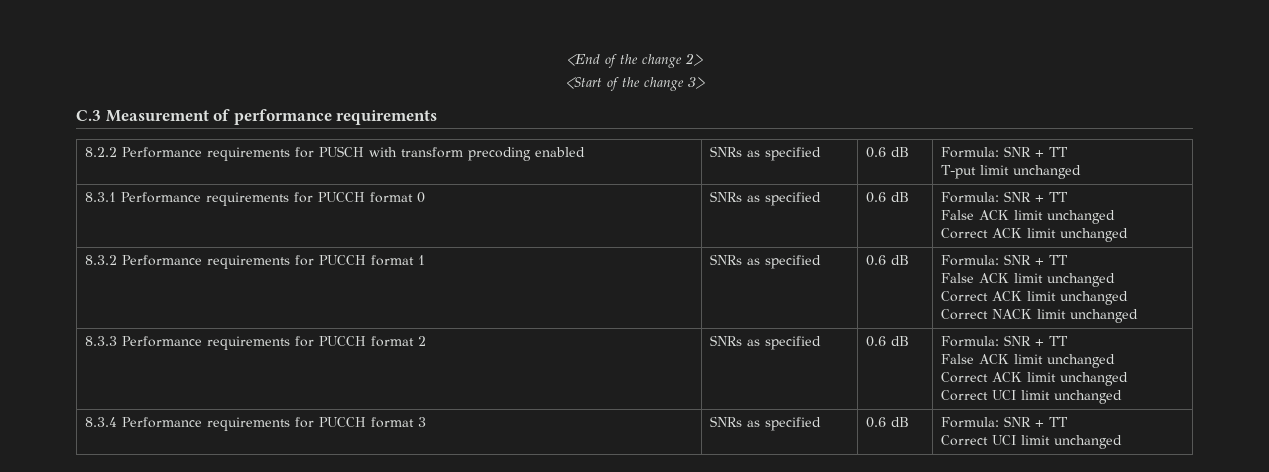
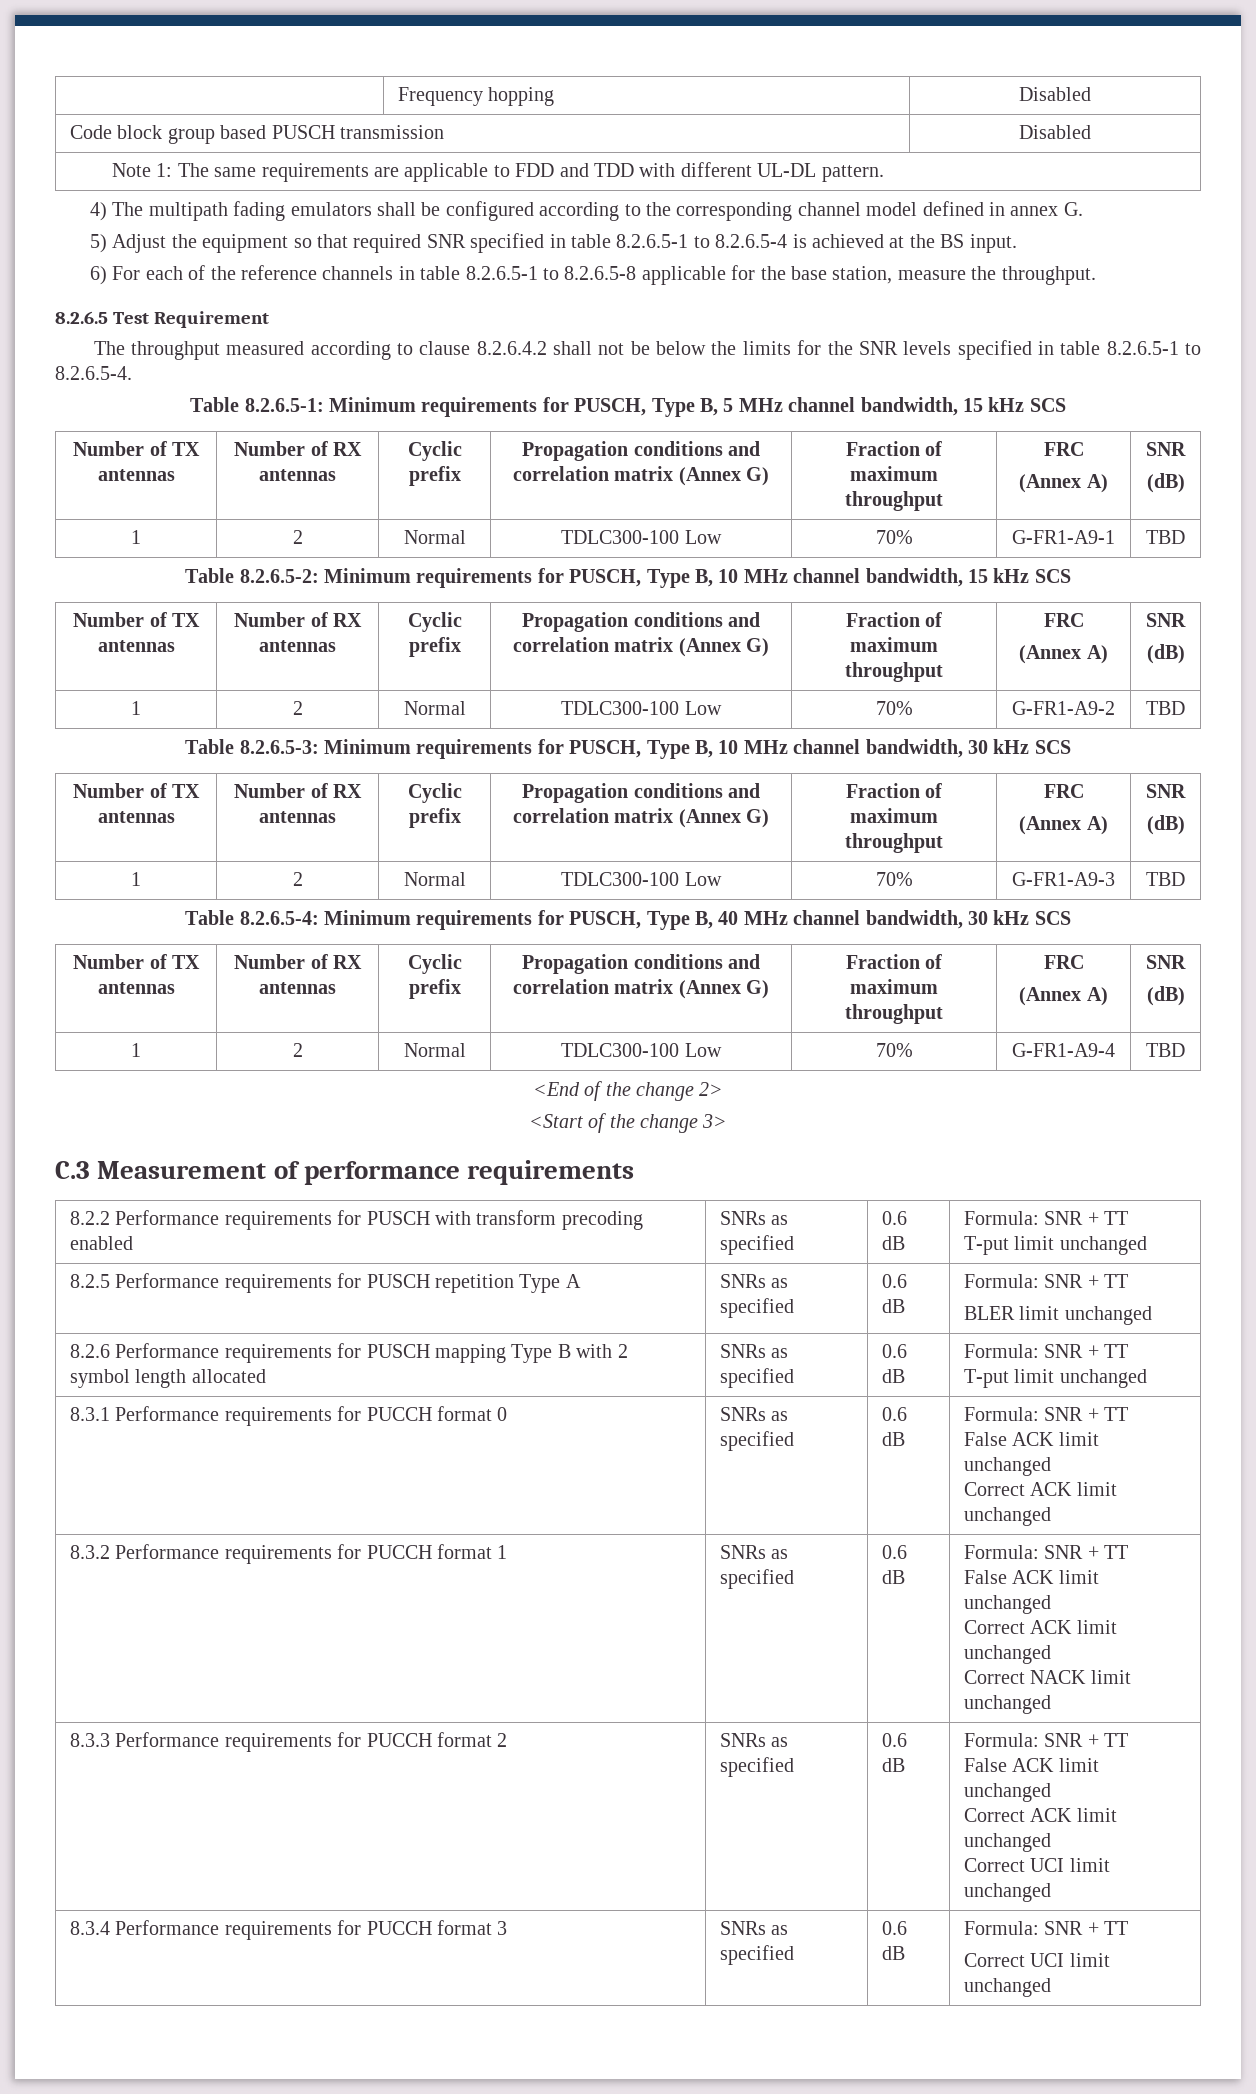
(567, 60) none -> [397,87,555,106] [1019,87,1091,101] [69,125,444,144] [1019,125,1091,139] [111,162,884,182] [90,201,1083,221] [90,233,1017,253] [90,265,1096,285] [55,311,270,328] [93,340,1202,360] [55,366,132,380] [190,397,1066,417] [73,441,200,456] [97,469,175,481] [234,441,362,456] [259,469,336,481] [407,441,462,461] [408,466,461,486] [522,441,760,461] [512,466,770,486] [845,441,943,456] [850,466,938,481] [845,491,943,511] [1043,442,1084,456] [1019,474,1108,493] [1146,442,1186,456] [1146,473,1185,493] [131,530,141,544] [292,530,303,544] [403,530,466,544] [561,530,722,544] [875,530,913,544] [1012,530,1115,544] [1146,530,1185,544] [185,568,1071,588] [73,612,200,627] [97,640,175,652] [234,612,362,627] [259,640,336,652] [407,612,462,632] [408,637,461,657] [522,612,760,632] [512,637,770,657] [845,612,943,627] [850,637,938,652] [845,662,943,682] [1043,613,1084,627] [1019,645,1108,664] [1146,613,1186,627] [1146,644,1185,664] [131,701,141,715] [292,701,303,715] [403,701,466,715] [561,701,722,715] [875,701,913,715] [1012,701,1115,715] [1146,701,1185,715] [185,739,1071,759] [73,783,200,798] [97,811,175,823] [234,783,362,798] [259,811,336,823] [407,783,462,803] [408,808,461,828] [522,783,760,803] [512,808,770,828] [845,783,943,798] [850,808,938,823] [845,833,943,853] [1043,784,1084,798] [1019,816,1108,835] [1146,784,1186,798] [1146,815,1185,835] [131,872,141,886] [292,872,303,886] [403,872,466,886] [561,872,722,886] [875,872,913,886] [1012,872,1115,886] [1146,872,1185,886] [185,910,1071,930] [73,954,200,969] [97,982,175,994] [234,954,362,969] [259,982,336,994] [407,954,462,974] [408,979,461,999] [522,954,760,974] [512,979,770,999] [845,954,943,969] [850,979,938,994] [845,1004,943,1024] [1043,955,1084,969] [1019,987,1108,1006] [1146,955,1186,969] [1146,986,1185,1006] [131,1043,141,1057] [292,1043,303,1057] [403,1043,466,1057] [561,1043,722,1057] [875,1043,913,1057] [1012,1043,1115,1057] [1146,1043,1185,1057] | Frequency hopping | Disabled // Code block group based PUSCH transmission | Disabled // Note 1: The same requirements are applicable to FDD and TDD with different UL-DL pattern. // 4) The multipath fading emulators shall be configured according to the corresponding channel model defined in annex G. // 5) Adjust the equipment so that required SNR specified in table 8.2.6.5-1 to 8.2.6.5-4 is achieved at the BS input. // 6) For each of the reference channels in table 8.2.6.5-1 to 8.2.6.5-8 applicable for the base station, measure the throughput. // 8.2.6.5 Test Requirement // The throughput measured according to clause 8.2.6.4.2 shall not be below the limits for the SNR levels specified in table 8.2.6.5-1 to 8.2.6.5-4. // Table 8.2.6.5-1: Minimum requirements for PUSCH, Type B, 5 MHz channel bandwidth, 15 kHz SCS // Number of TX antennas | Number of RX antennas | Cyclic prefix | Propagation conditions and correlation matrix (Annex G) | Fraction of maximum throughput | FRC // (Annex A) | SNR // (dB) // 1 | 2 | Normal | TDLC300-100 Low | 70% | G-FR1-A9-1 | TBD // Table 8.2.6.5-2: Minimum requirements for PUSCH, Type B, 10 MHz channel bandwidth, 15 kHz SCS // Number of TX antennas | Number of RX antennas | Cyclic prefix | Propagation conditions and correlation matrix (Annex G) | Fraction of maximum throughput | FRC // (Annex A) | SNR // (dB) // 1 | 2 | Normal | TDLC300-100 Low | 70% | G-FR1-A9-2 | TBD // Table 8.2.6.5-3: Minimum requirements for PUSCH, Type B, 10 MHz channel bandwidth, 30 kHz SCS // Number of TX antennas | Number of RX antennas | Cyclic prefix | Propagation conditions and correlation matrix (Annex G) | Fraction of maximum throughput | FRC // (Annex A) | SNR // (dB) // 1 | 2 | Normal | TDLC300-100 Low | 70% | G-FR1-A9-3 | TBD // Table 8.2.6.5-4: Minimum requirements for PUSCH, Type B, 40 MHz channel bandwidth, 30 kHz SCS // Number of TX antennas | Number of RX antennas | Cyclic prefix | Propagation conditions and correlation matrix (Annex G) | Fraction of maximum throughput | FRC // (Annex A) | SNR // (dB) // 1 | 2 | Normal | TDLC300-100 Low | 70% | G-FR1-A9-4 | TBD //
(1082, 172) none -> [69,1273,581,1293] [719,1274,789,1288] [719,1298,794,1318] [881,1274,907,1288] [881,1299,905,1313] [963,1274,1129,1288] [963,1306,1152,1325] [69,1343,628,1363] [69,1369,266,1388] [719,1344,789,1358] [719,1368,794,1388] [881,1344,907,1358] [881,1369,905,1383] [963,1344,1129,1358] [963,1369,1147,1388] // 8.2.5 Performance requirements for PUSCH repetition Type A | SNRs as specified | 0.6 dB | Formula: SNR + TT // BLER limit unchanged // 8.2.6 Performance requirements for PUSCH mapping Type B with 2 symbol length allocated | SNRs as specified | 0.6 dB | Formula: SNR + TT // T-put limit unchanged

